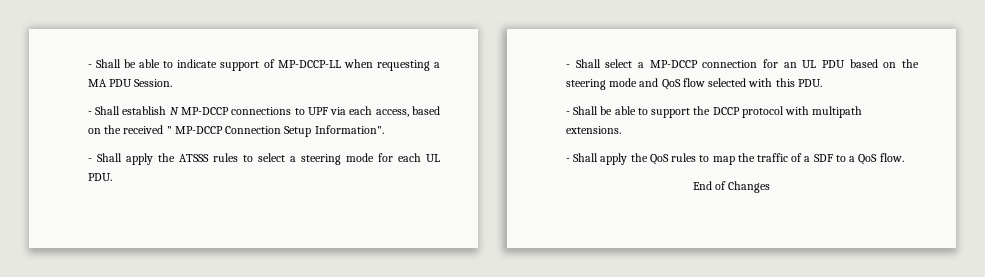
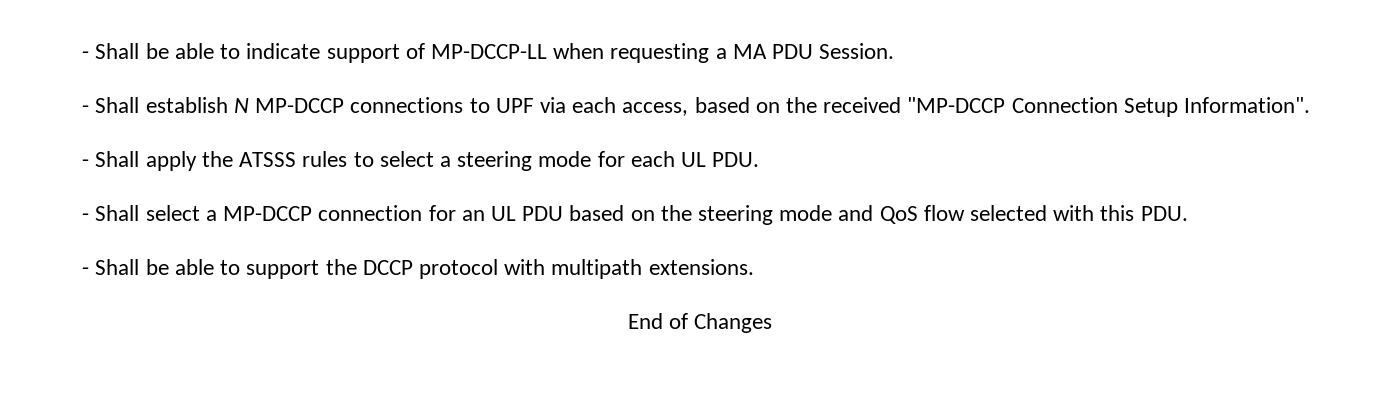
[166,126,223,134] " MP-DCCP -> [907,97,1006,113] "MP-DCCP
[565,153,904,165] // - Shall apply the QoS rules to map the traffic of a SDF to a QoS flow. -> (754, 267) none

